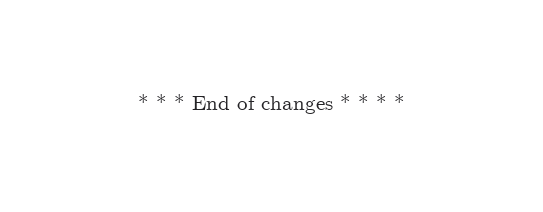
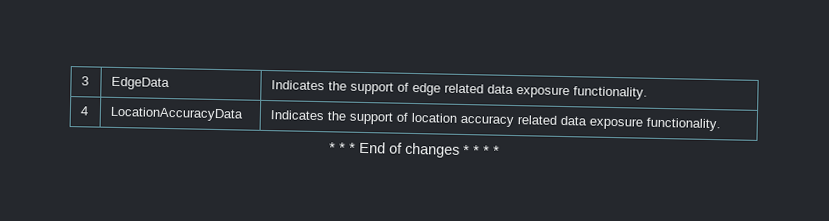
(138, 102) none -> [80,76,89,86] [110,76,170,91] [270,80,648,100] [79,106,89,116] [109,106,243,122] [269,110,721,132] 3 | EdgeData | Indicates the support of edge related data exposure functionality. // 4 | LocationAccuracyData | Indicates the support of location accuracy related data exposure functionality. //

